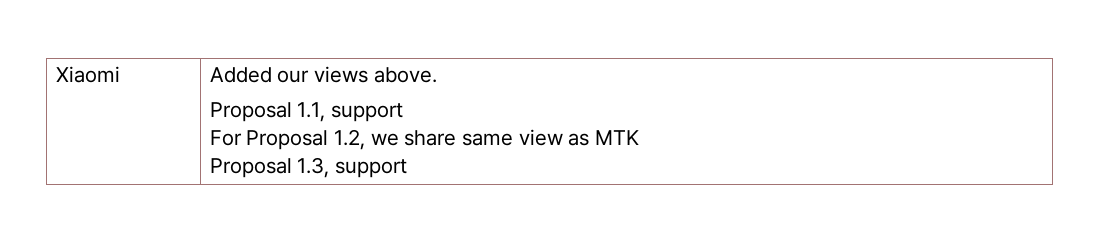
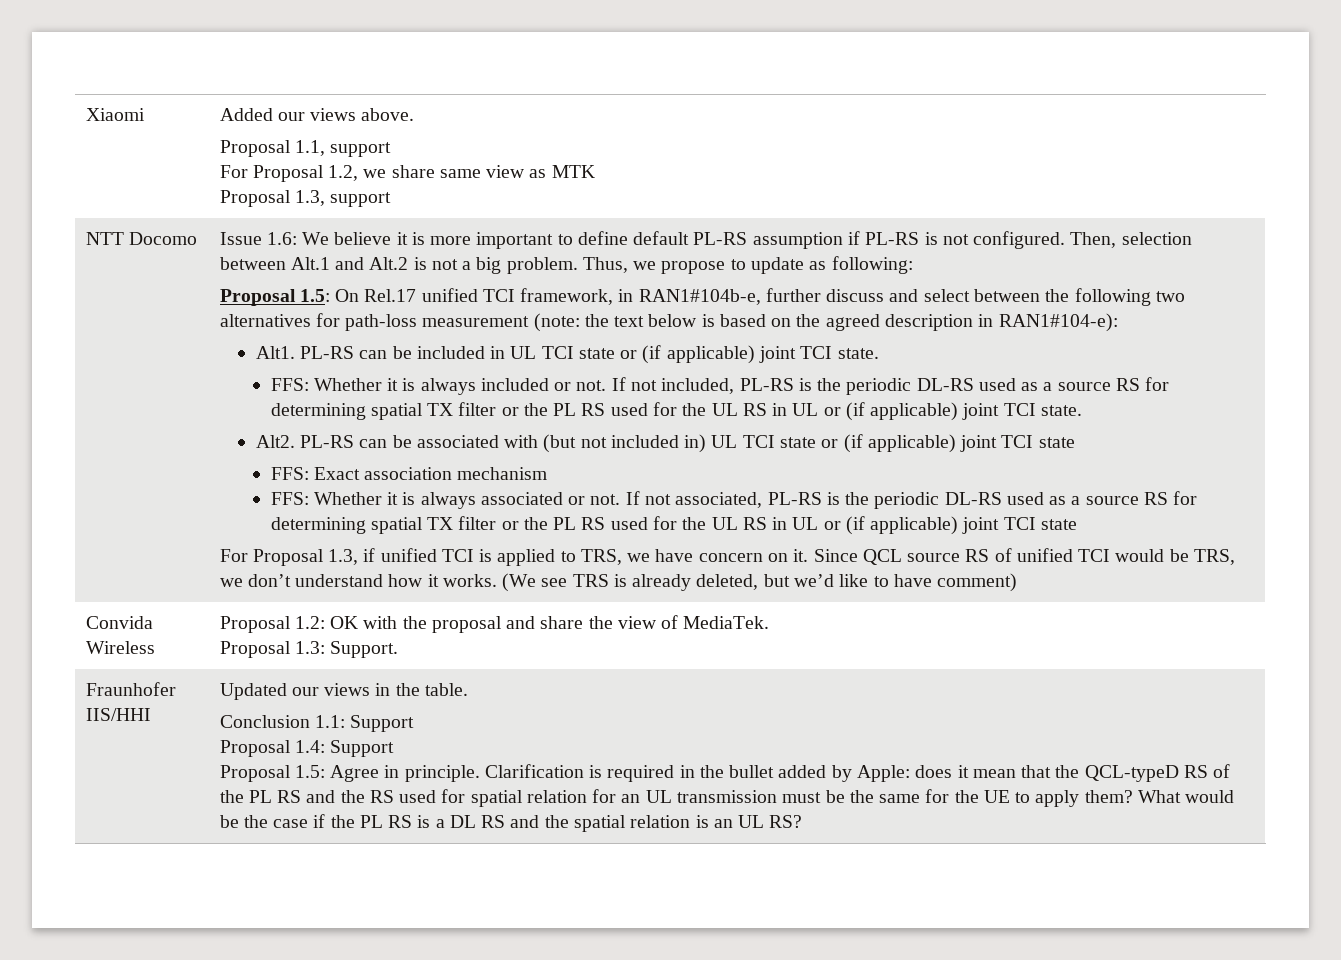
(407, 168) none -> [85,232,197,245] [219,231,1192,249] [219,256,913,274] [219,288,1185,306] [219,313,1118,332] [255,345,879,364] [270,377,1170,395] [270,402,1082,421] [255,434,1075,453] [270,467,548,480] [270,491,1198,509] [270,516,1077,535] [219,548,1235,566] [219,573,1018,592] [85,616,153,629] [85,641,155,654] [219,615,770,633] [219,641,399,658] [85,682,176,696] [85,708,151,721] [219,683,468,700] [219,715,415,732] [219,740,395,757] [219,764,1231,782] [219,789,1235,807] [219,814,803,832] // NTT Docomo | Issue 1.6: We believe it is more important to define default PL-RS assumption if PL-RS is not configured. Then, selection between Alt.1 and Alt.2 is not a big problem. Thus, we propose to update as following: // Proposal 1.5: On Rel.17 unified TCI framework, in RAN1#104b-e, further discuss and select between the following two alternatives for path-loss measurement (note: the text below is based on the agreed description in RAN1#104-e): // Alt1. PL-RS can be included in UL TCI state or (if applicable) joint TCI state. // FFS: Whether it is always included or not. If not included, PL-RS is the periodic DL-RS used as a source RS for determining spatial TX filter or the PL RS used for the UL RS in UL or (if applicable) joint TCI state. // Alt2. PL-RS can be associated with (but not included in) UL TCI state or (if applicable) joint TCI state // FFS: Exact association mechanism // FFS: Whether it is always associated or not. If not associated, PL-RS is the periodic DL-RS used as a source RS for determining spatial TX filter or the PL RS used for the UL RS in UL or (if applicable) joint TCI state // For Proposal 1.3, if unified TCI is applied to TRS, we have concern on it. Since QCL source RS of unified TCI would be TRS, we don’t understand how it works. (We see TRS is already deleted, but we’d like to have comment) // Convida Wireless | Proposal 1.2: OK with the proposal and share the view of MediaTek. // Proposal 1.3: Support. // Fraunhofer IIS/HHI | Updated our views in the table. // Conclusion 1.1: Support // Proposal 1.4: Support // Proposal 1.5: Agree in principle. Clarification is required in the bullet added by Apple: does it mean that the QCL-typeD RS of the PL RS and the RS used for spatial relation for an UL transmission must be the same for the UE to apply them? What would be the case if the PL RS is a DL RS and the spatial relation is an UL RS?

